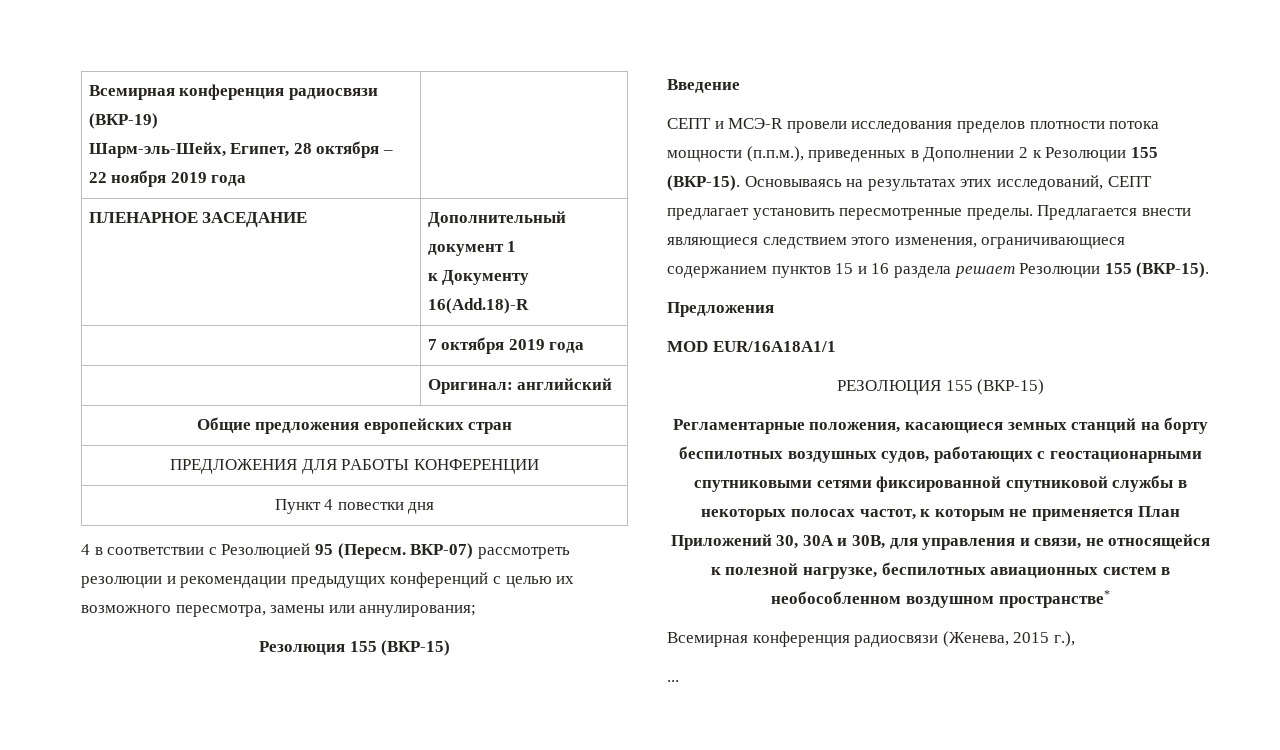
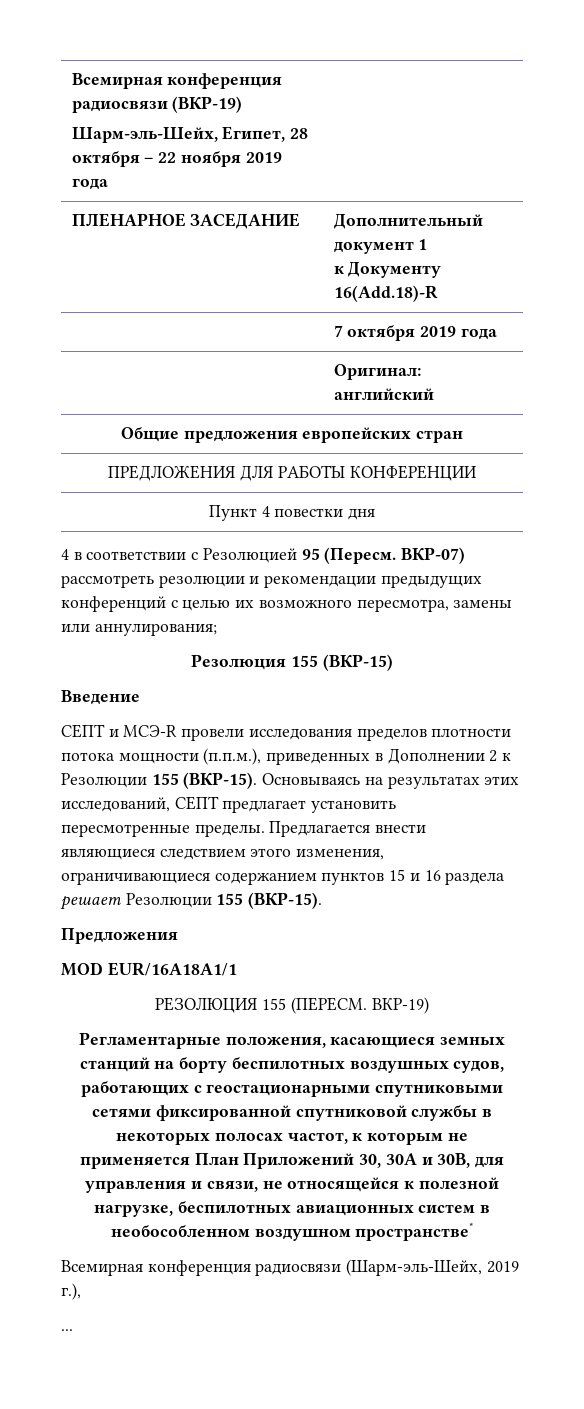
[977,379,1045,395] (ВКР-15) -> [290,997,429,1014] (ПЕРЕСМ. ВКР-19)
[942,631,1050,647] (Женева, 2015 -> [346,1259,519,1276] (Шарм-эль-Шейх, 2019

